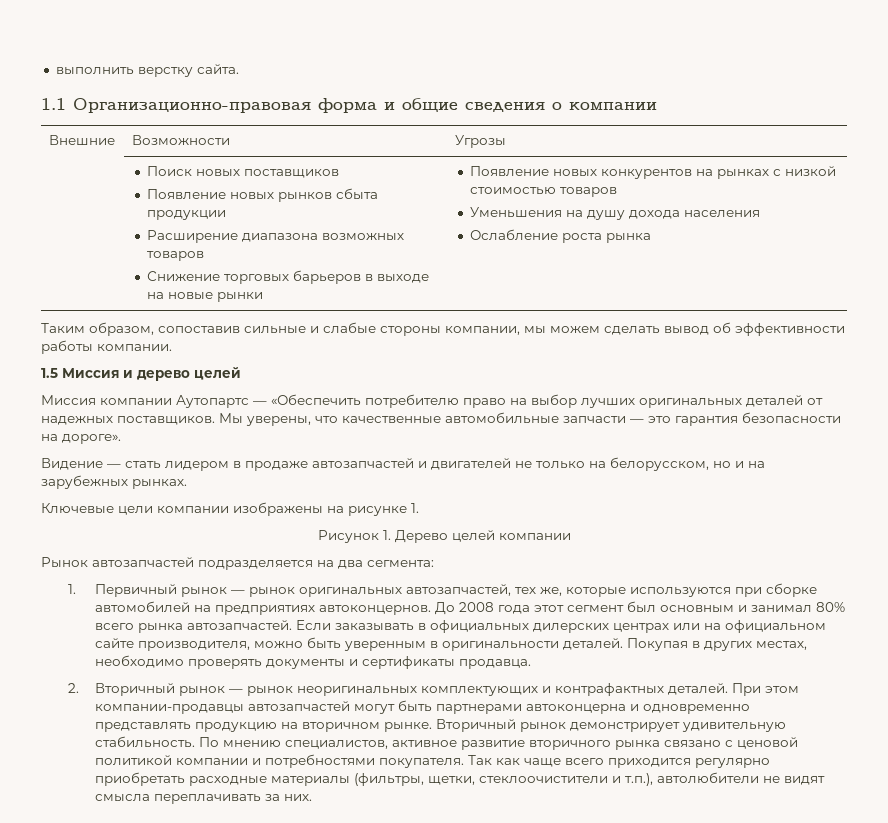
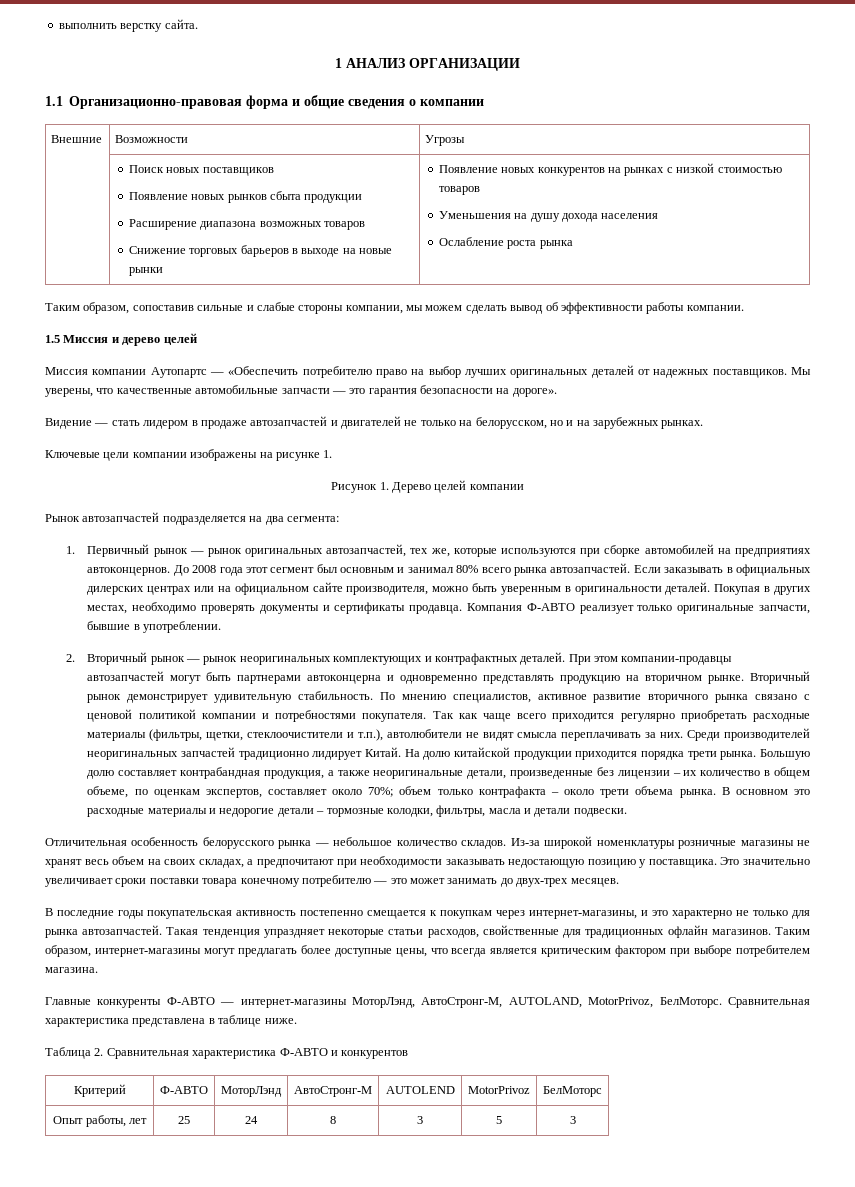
(239, 69) none -> [335,58,520,71] // 1 АНАЛИЗ ОРГАНИЗАЦИИ
(531, 664) none -> [466,603,811,614] [87,621,222,633] Компания Ф-АВТО реализует только оригинальные запчасти, бывшие в употреблении.
(312, 797) none -> [687,728,811,741] [87,747,810,760] [87,767,811,779] [87,786,810,798] [87,805,627,817] [45,836,810,849] [45,856,810,868] [45,875,619,887] [45,908,810,919] [45,925,811,938] [45,945,811,957] [45,967,98,973] [45,997,810,1008] [45,1015,297,1027] [45,1047,409,1059] [73,1084,126,1097] [160,1086,208,1094] [221,1086,282,1097] [294,1086,372,1097] [385,1086,455,1094] [468,1086,530,1094] [543,1086,602,1097] [53,1115,147,1127] [178,1116,190,1124] [245,1116,258,1124] [330,1116,337,1124] [417,1116,424,1124] [496,1116,502,1124] [569,1116,576,1124] Среди производителей неоригинальных запчастей традиционно лидирует Китай. На долю китайской продукции приходится порядка трети рынка. Большую долю составляет контрабандная продукция, а также неоригинальные детали, произведенные без лицензии – их количество в общем объеме, по оценкам экспертов, составляет около 70%; объем только контрафакта – около трети объема рынка. В основном это расходные материалы и недорогие детали – тормозные колодки, фильтры, масла и детали подвески. // Отличительная особенность белорусского рынка — небольшое количество складов. Из-за широкой номенклатуры розничные магазины не хранят весь объем на своих складах, а предпочитают при необходимости заказывать недостающую позицию у поставщика. Это значительно увеличивает сроки поставки товара конечному потребителю — это может занимать до двух-трех месяцев. // В последние годы покупательская активность постепенно смещается к покупкам через интернет-магазины, и это характерно не только для рынка автозапчастей. Такая тенденция упраздняет некоторые статьи расходов, свойственные для традиционных офлайн магазинов. Таким образом, интернет-магазины могут предлагать более доступные цены, что всегда является критическим фактором при выборе потребителем магазина. // Главные конкуренты Ф-АВТО — интернет-магазины МоторЛэнд, АвтоСтронг-М, AUTOLAND, MotorPrivoz, БелМоторс. Сравнительная характеристика представлена в таблице ниже. // Таблица 2. Сравнительная характеристика Ф-АВТО и конкурентов // Критерий | Ф-АВТО | МоторЛэнд | АвтоСтронг-М | AUTOLEND | MotorPrivoz | БелМоторс // Опыт работы, лет | 25 | 24 | 8 | 3 | 5 | 3

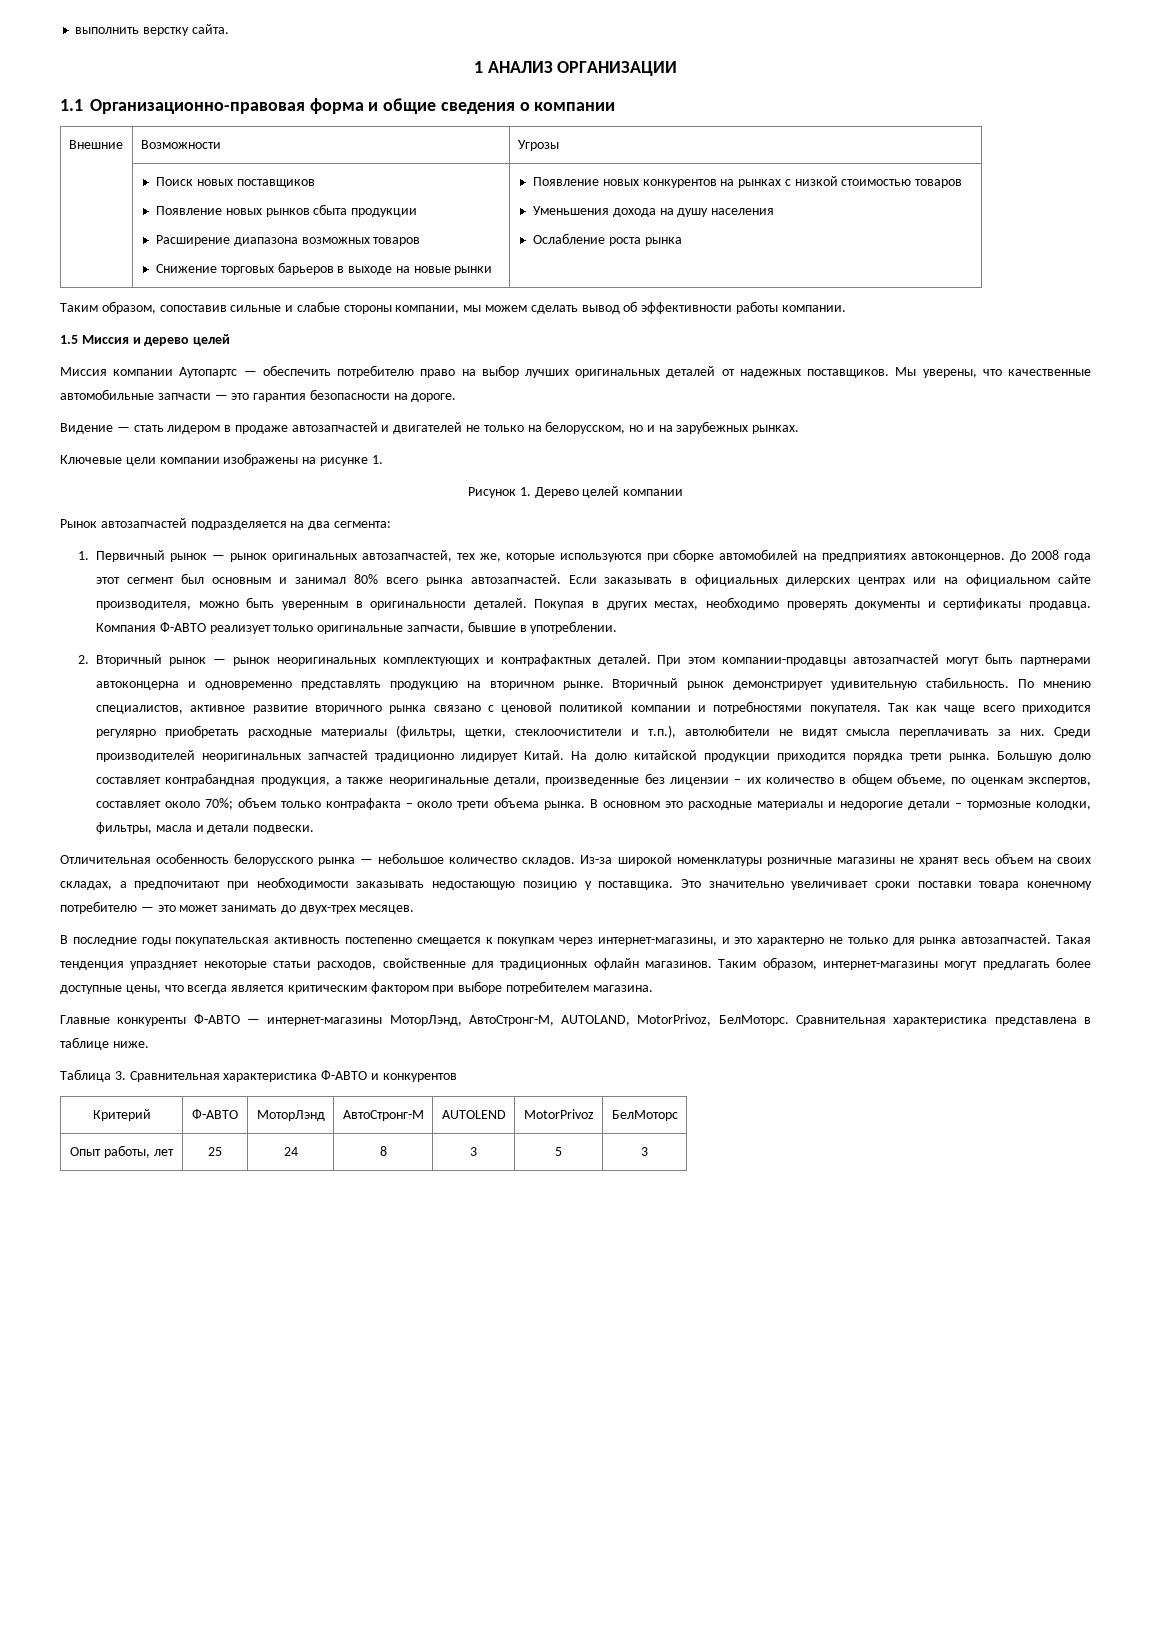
(511, 215) none -> [612,208,656,217] дохода
[562,213,599,222] дохода -> (709, 212) none
[228,366,299,375] «Обеспечить -> [262,365,331,376] обеспечить
[512,388,557,397] дороге». -> [411,393,457,402] дороге.
[94,1048,104,1056] 2. -> [114,1071,126,1080] 3.

